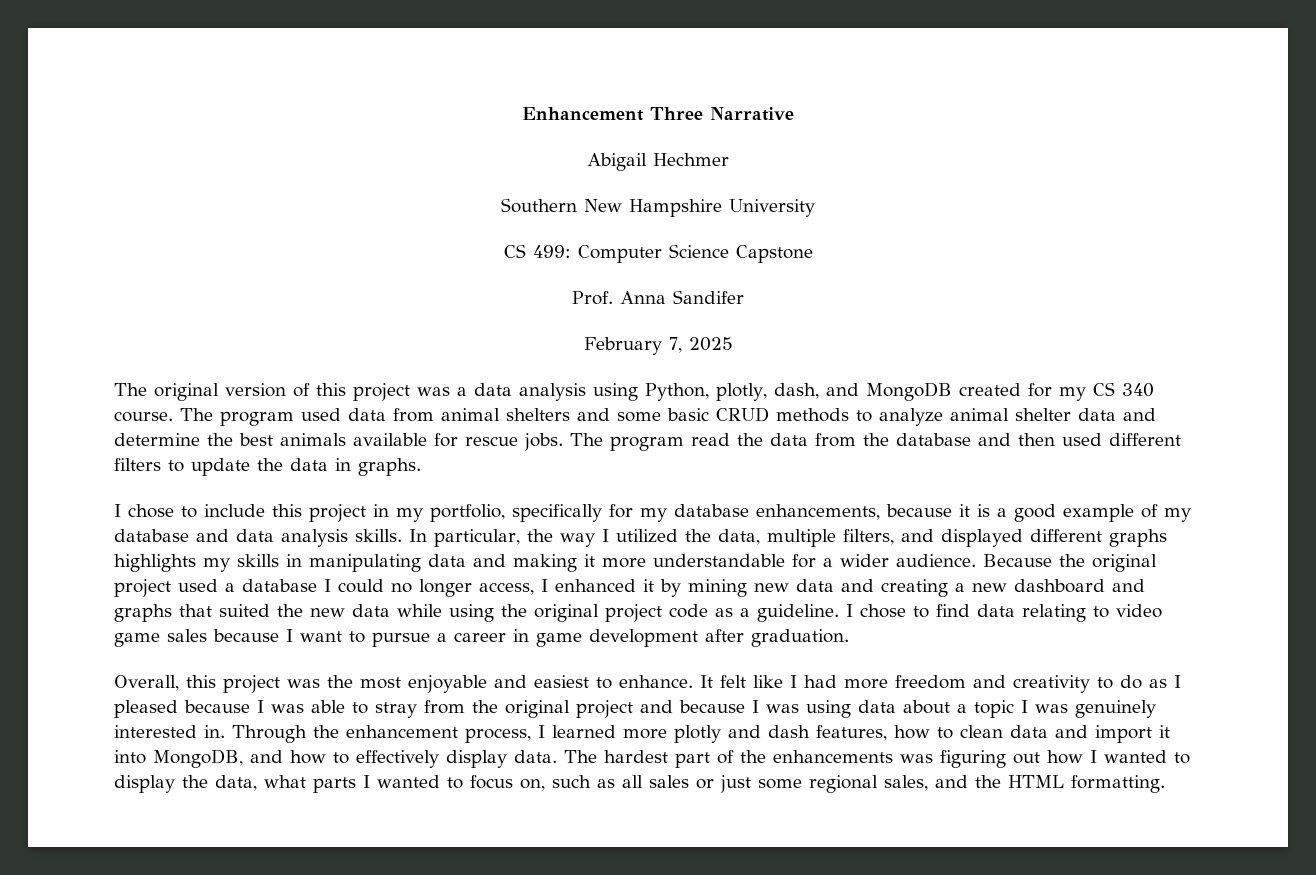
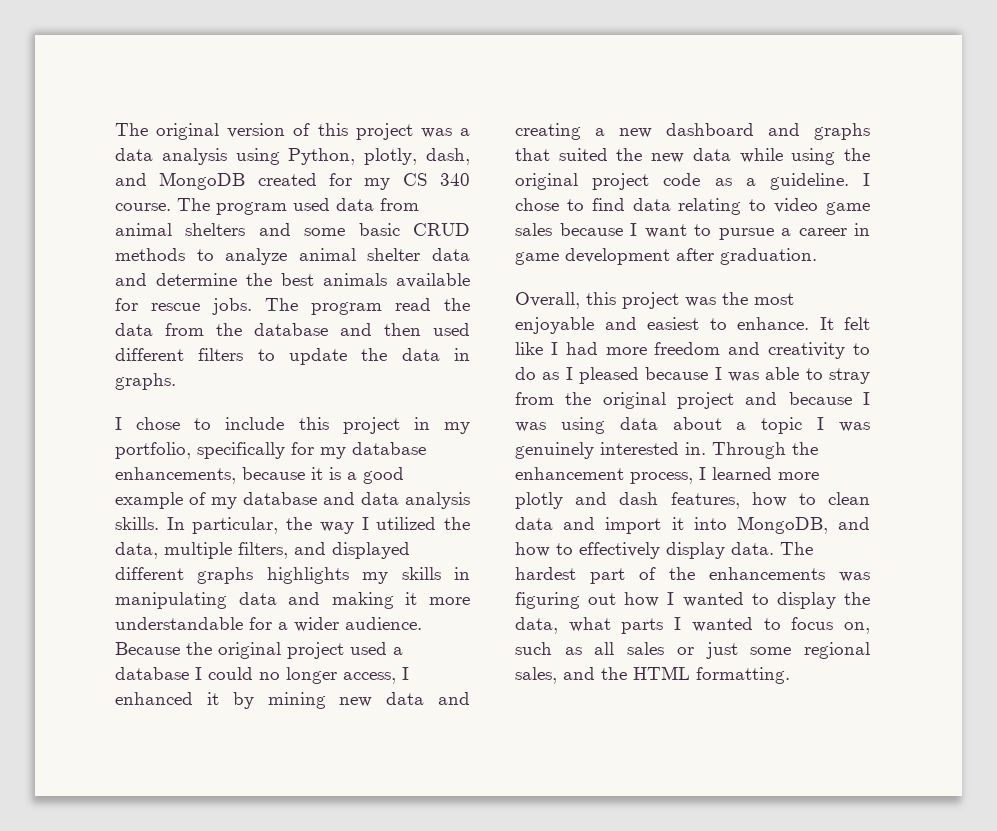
[522,107,794,121] [587,153,729,171] [501,198,815,217] [503,244,813,263] [572,290,744,305] [583,337,733,355] Enhancement Three Narrative // Abigail Hechmer // Southern New Hampshire University // CS 499: Computer Science Capstone // Prof. Anna Sandifer // February 7, 2025 // -> (115, 129) none

